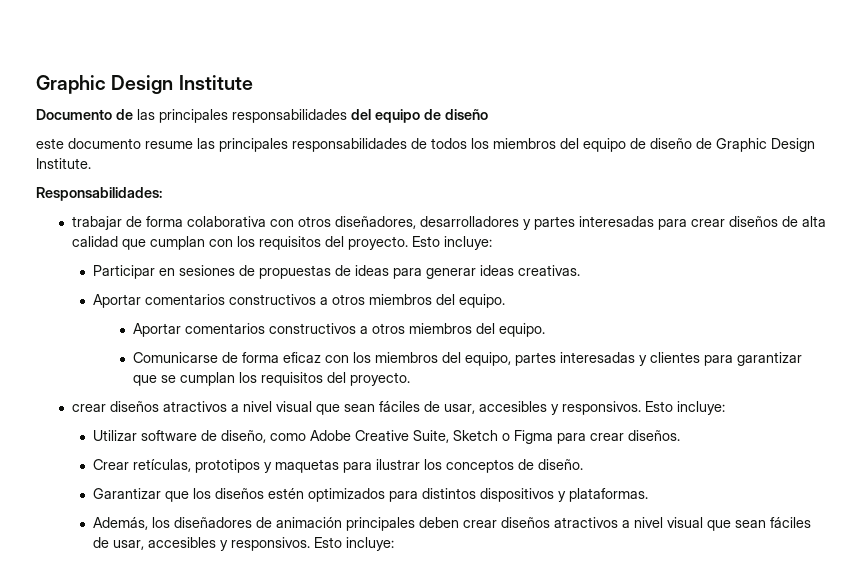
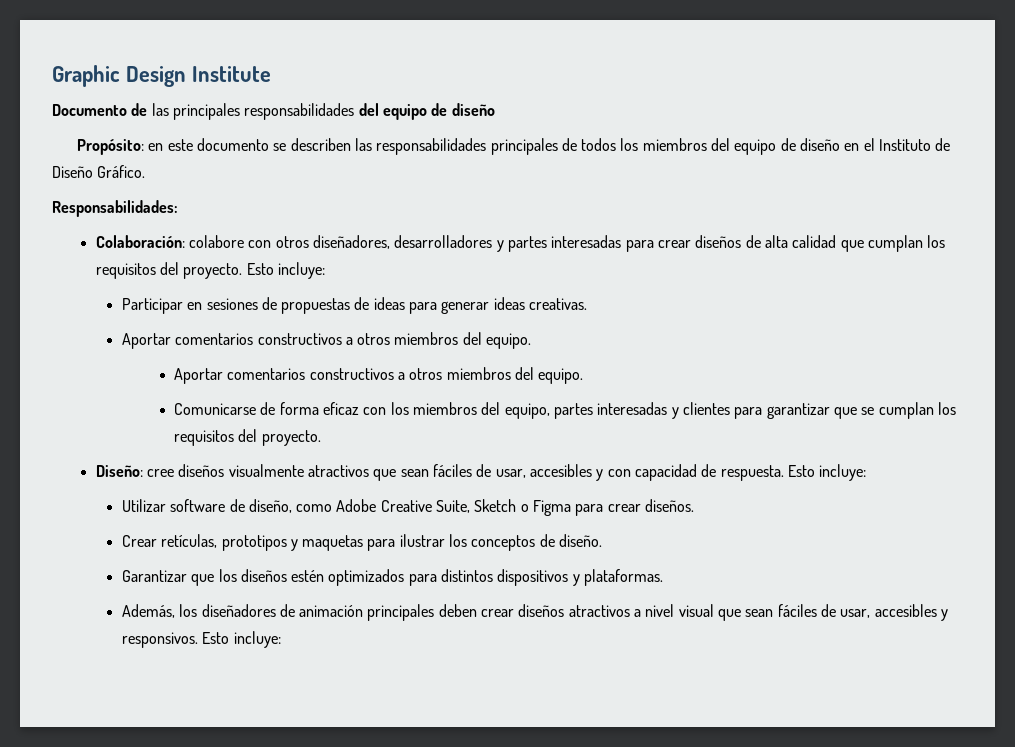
[36,138,407,152] este documento resume las principales responsabilidades -> [76,138,558,155] Propósito: en este documento se describen las responsabilidades principales
[696,138,815,152] [36,158,91,169] [36,187,162,201] [72,216,267,230] de Graphic Design Institute. // Responsabilidades: // trabajar de forma colaborativa -> [844,138,951,151] [52,165,146,178] [52,200,178,217] [95,235,245,248] en el Instituto de Diseño Gráfico. // Responsabilidades: // Colaboración: colabore
[209,239,234,247] con -> (923, 243) none
[72,401,642,415] crear diseños atractivos a nivel visual que sean fáciles de usar, accesibles y responsivos. -> [95,464,784,481] Diseño: cree diseños visualmente atractivos que sean fáciles de usar, accesibles y con capacidad de respuesta.

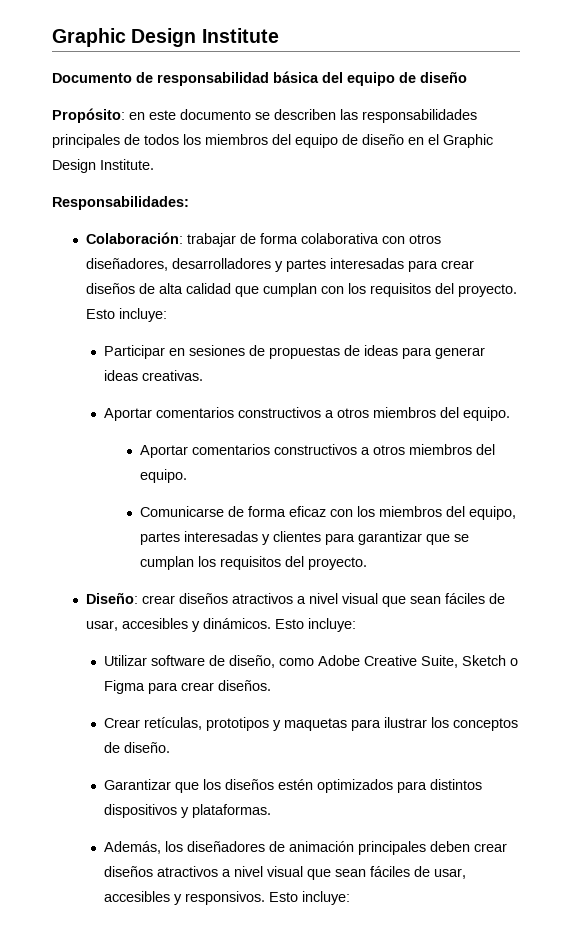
[151,103,355,120] las principales responsabilidades -> [157,71,319,86] responsabilidad básica
[879,138,951,151] [52,165,146,178] [52,200,178,217] [95,235,245,248] Instituto de Diseño Gráfico. // Responsabilidades: // Colaboración: colabore -> [443,134,493,148] [52,159,154,173] [52,196,189,210] [86,232,380,247] Graphic Design Institute. // Responsabilidades: // Colaboración: trabajar de forma colaborativa
(923, 243) none -> [321,286,345,294] con
[147,464,784,481] cree diseños visualmente atractivos que sean fáciles de usar, accesibles y con capacidad de respuesta. -> [142,593,506,607] [86,618,272,632] crear diseños atractivos a nivel visual que sean fáciles de usar, accesibles y dinámicos.

